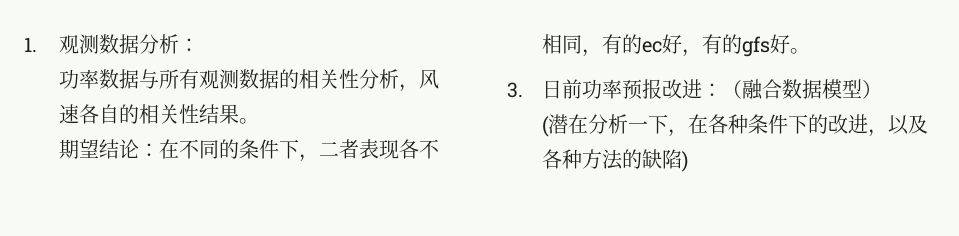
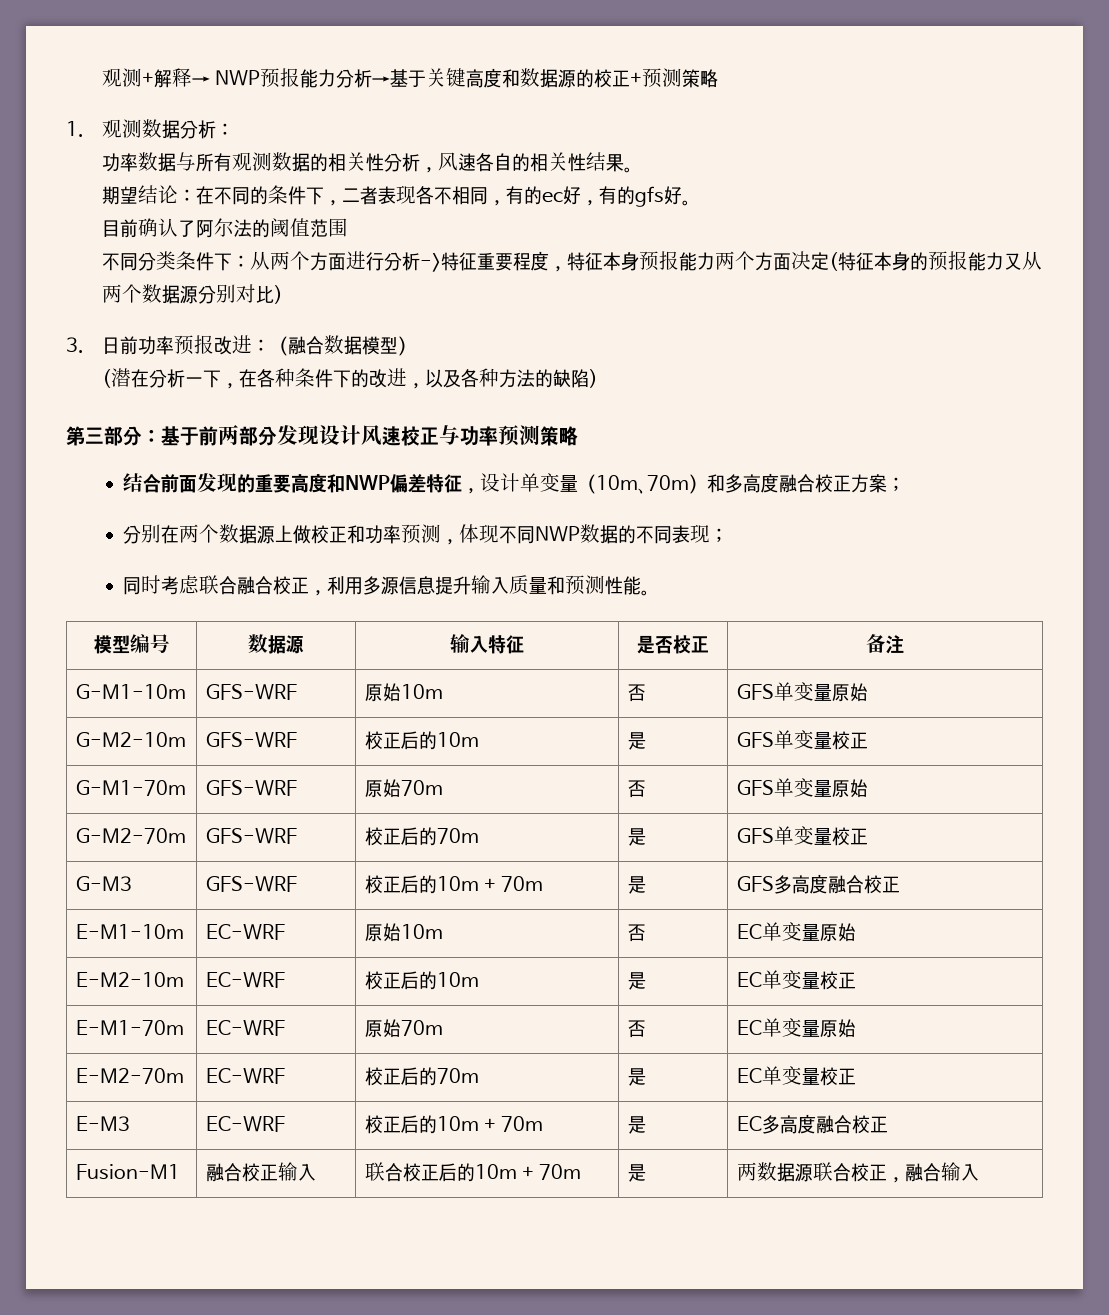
(24, 44) none -> [101,68,719,88] 观测+解释→ NWP预报能力分析→基于关键高度和数据源的校正+预测策略 //
(810, 51) none -> [101,218,348,238] [101,251,1042,272] [101,284,283,304] // 目前确认了阿尔法的阈值范围 // 不同分类条件下：从两个方面进行分析->特征重要程度，特征本身预报能力两个方面决定(特征本身的预报能力又从两个数据源分别对比)
(688, 161) none -> [66,425,578,446] [123,473,906,494] [123,524,729,545] [123,575,651,596] [93,634,170,654] [248,634,304,654] [449,633,524,654] [637,635,709,654] [866,634,904,654] [75,684,186,699] [205,684,297,700] [364,683,443,702] [627,684,646,702] [736,682,868,702] [75,732,186,747] [205,732,297,748] [364,731,479,750] [627,732,646,750] [736,730,868,750] [75,780,186,796] [205,780,297,796] [364,779,443,798] [627,780,646,798] [736,778,868,798] [75,828,186,844] [205,828,297,844] [364,827,479,846] [627,828,646,846] [736,826,868,846] [75,876,132,891] [205,876,297,892] [364,875,544,894] [627,876,646,894] [736,874,900,894] [75,924,184,939] [205,924,285,940] [364,923,443,942] [627,924,646,942] [736,922,856,942] [75,972,184,987] [205,972,285,988] [364,971,479,990] [627,972,646,990] [736,970,856,990] [75,1020,184,1036] [205,1020,285,1036] [364,1019,443,1038] [627,1020,646,1038] [736,1018,856,1038] [75,1068,184,1084] [205,1068,285,1084] [364,1067,479,1086] [627,1068,646,1086] [736,1066,856,1086] [75,1116,130,1131] [205,1116,285,1132] [364,1115,544,1134] [627,1116,646,1134] [736,1114,888,1134] [75,1164,180,1180] [205,1162,316,1182] [364,1162,582,1182] [627,1164,646,1182] [736,1162,979,1183] // 第三部分：基于前两部分发现设计风速校正与功率预测策略 // 结合前面发现的重要高度和NWP偏差特征，设计单变量（10m、70m）和多高度融合校正方案； // 分别在两个数据源上做校正和功率预测，体现不同NWP数据的不同表现； // 同时考虑联合融合校正，利用多源信息提升输入质量和预测性能。 // 模型编号 | 数据源 | 输入特征 | 是否校正 | 备注 // G-M1-10m | GFS-WRF | 原始10m | 否 | GFS单变量原始 // G-M2-10m | GFS-WRF | 校正后的10m | 是 | GFS单变量校正 // G-M1-70m | GFS-WRF | 原始70m | 否 | GFS单变量原始 // G-M2-70m | GFS-WRF | 校正后的70m | 是 | GFS单变量校正 // G-M3 | GFS-WRF | 校正后的10m + 70m | 是 | GFS多高度融合校正 // E-M1-10m | EC-WRF | 原始10m | 否 | EC单变量原始 // E-M2-10m | EC-WRF | 校正后的10m | 是 | EC单变量校正 // E-M1-70m | EC-WRF | 原始70m | 否 | EC单变量原始 // E-M2-70m | EC-WRF | 校正后的70m | 是 | EC单变量校正 // E-M3 | EC-WRF | 校正后的10m + 70m | 是 | EC多高度融合校正 // Fusion-M1 | 融合校正输入 | 联合校正后的10m + 70m | 是 | 两数据源联合校正，融合输入

